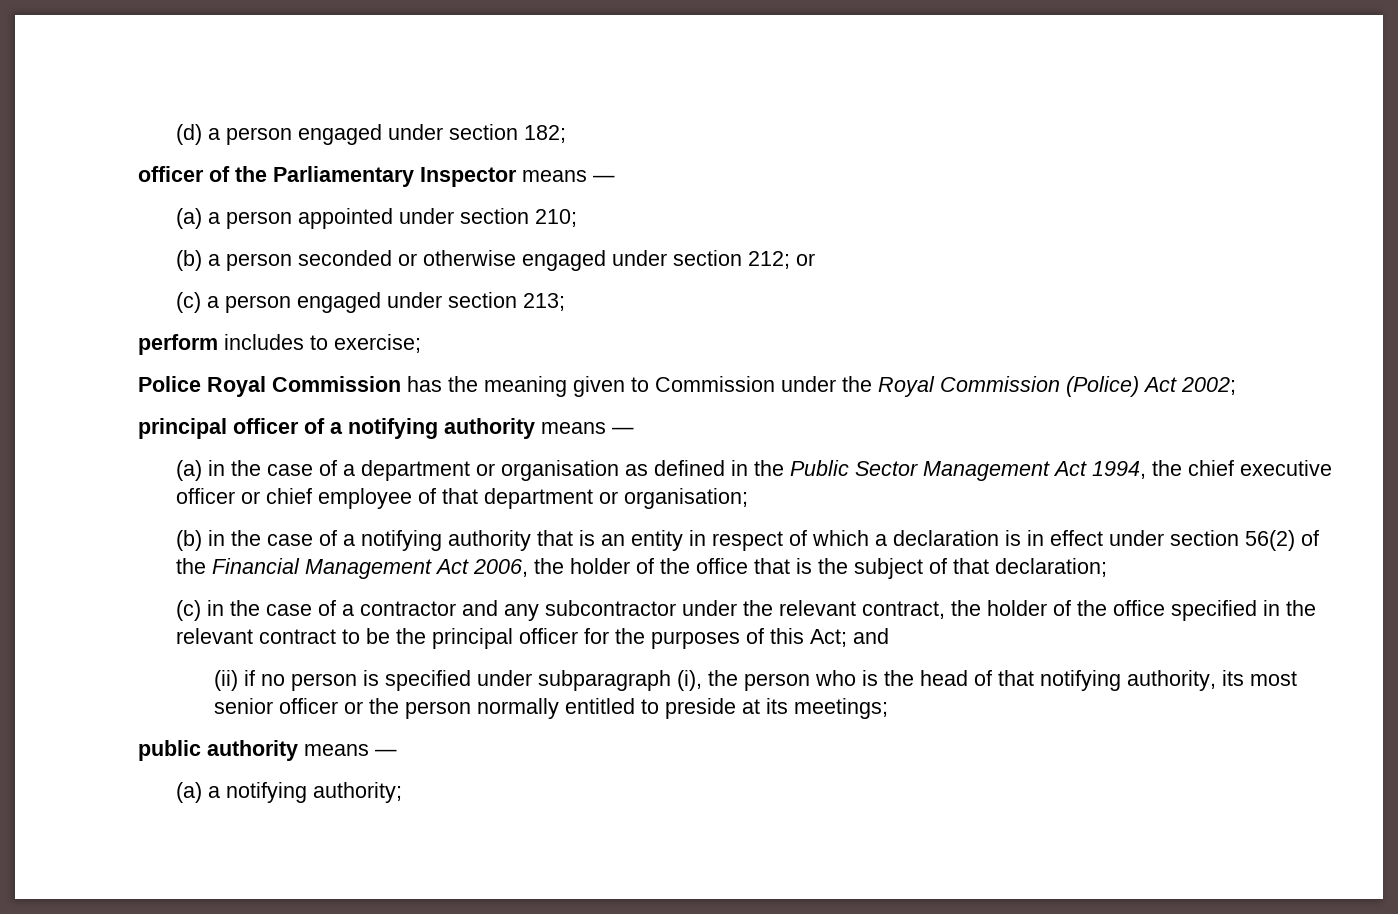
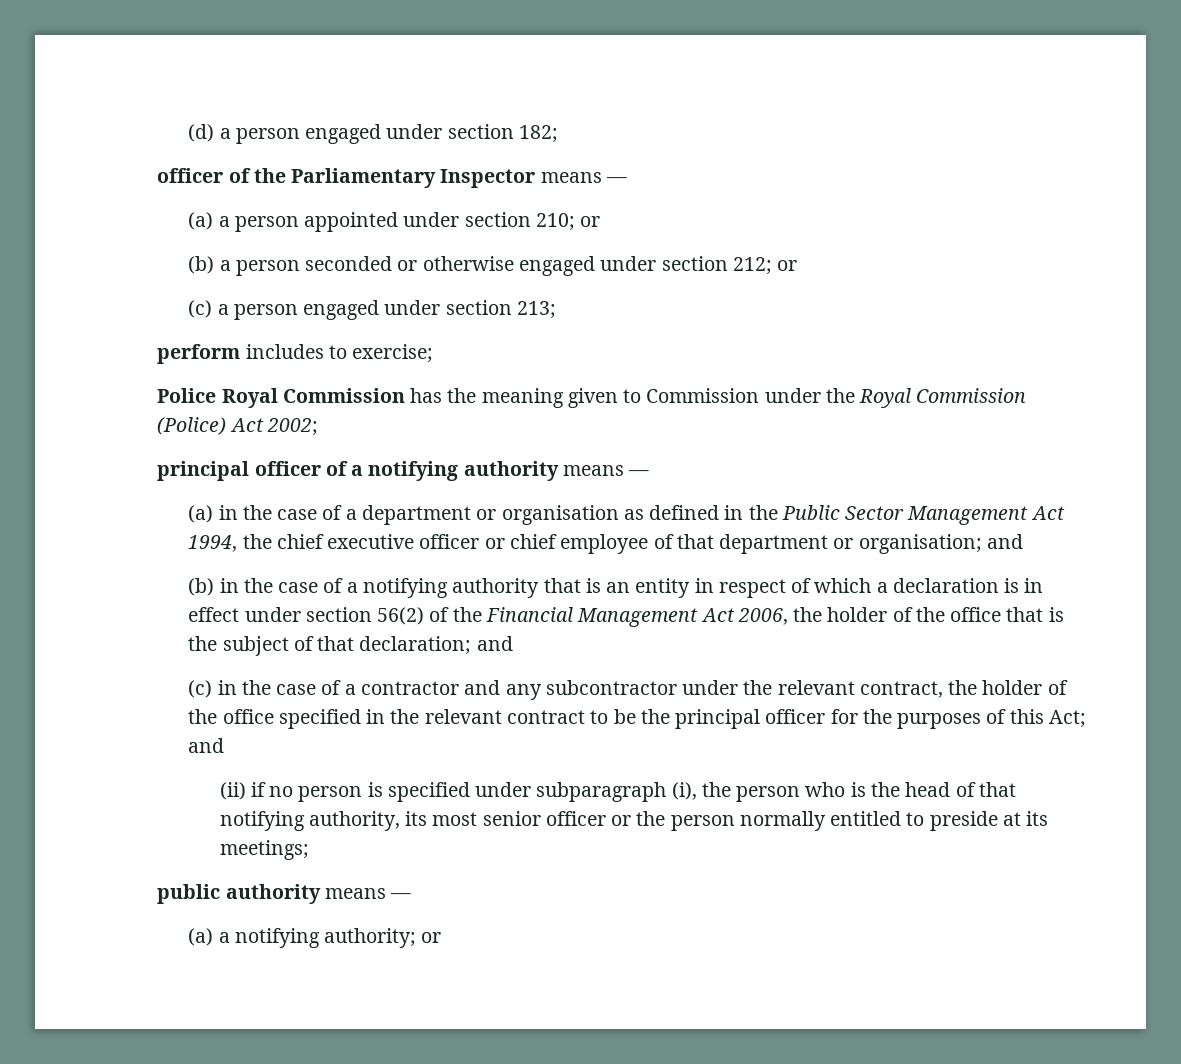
(577, 218) none -> [580,216,601,227] or
(748, 498) none -> [986,534,1023,549] and
(1107, 567) none -> [476,636,513,651] and
(402, 792) none -> [421,932,442,943] or

